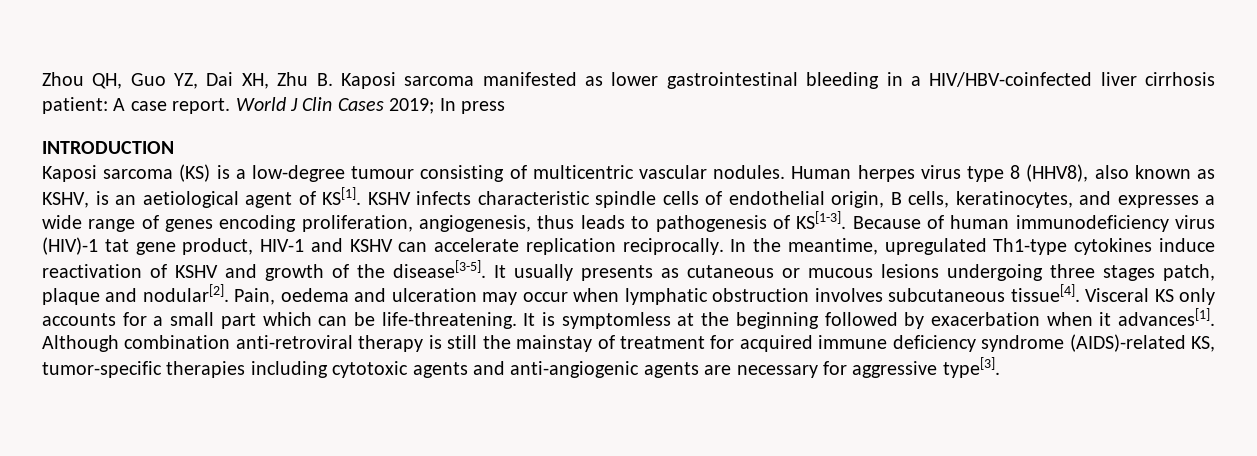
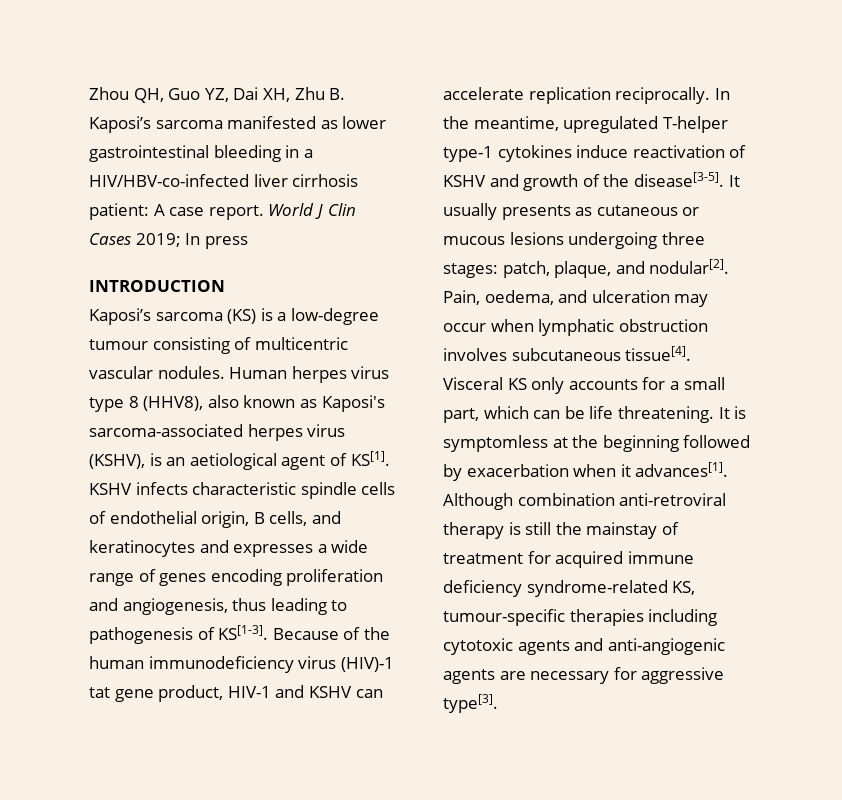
[340,72,396,89] Kaposi -> [89,116,151,133] Kaposi’s
[929,72,1093,87] HIV/HBV-coinfected -> [89,174,249,187] HIV/HBV-co-infected
[42,165,97,182] Kaposi -> [89,308,151,325] Kaposi’s
[42,192,89,208] KSHV, -> [321,395,385,412] [89,424,346,441] [89,454,145,469] Kaposi's sarcoma-associated herpes virus (KSHV),
[955,191,1073,208] keratinocytes, -> [311,511,341,524] [89,540,195,557] and keratinocytes
[301,215,413,232] proliferation, -> [286,569,384,586] [89,598,118,611] proliferation and
[580,215,625,229] leads -> [270,598,327,615] leading
(944, 222) none -> [363,627,390,640] the
[993,238,1068,255] Th1-type -> [662,116,728,133] [443,146,493,162] T-helper type-1
[1103,264,1215,281] [42,288,100,305] stages patch, plaque -> [443,261,612,278] stages: patch, plaque,
[280,288,349,302] oedema -> [484,290,554,305] oedema,
[220,313,256,329] part -> [443,408,479,423] part,
[381,312,517,329] life-threatening. -> [589,406,714,423] life threatening.
[981,334,1215,352] [42,361,162,378] syndrome (AIDS)-related KS, tumor-specific -> [526,580,696,597] [443,609,565,626] syndrome-related KS, tumour-specific

